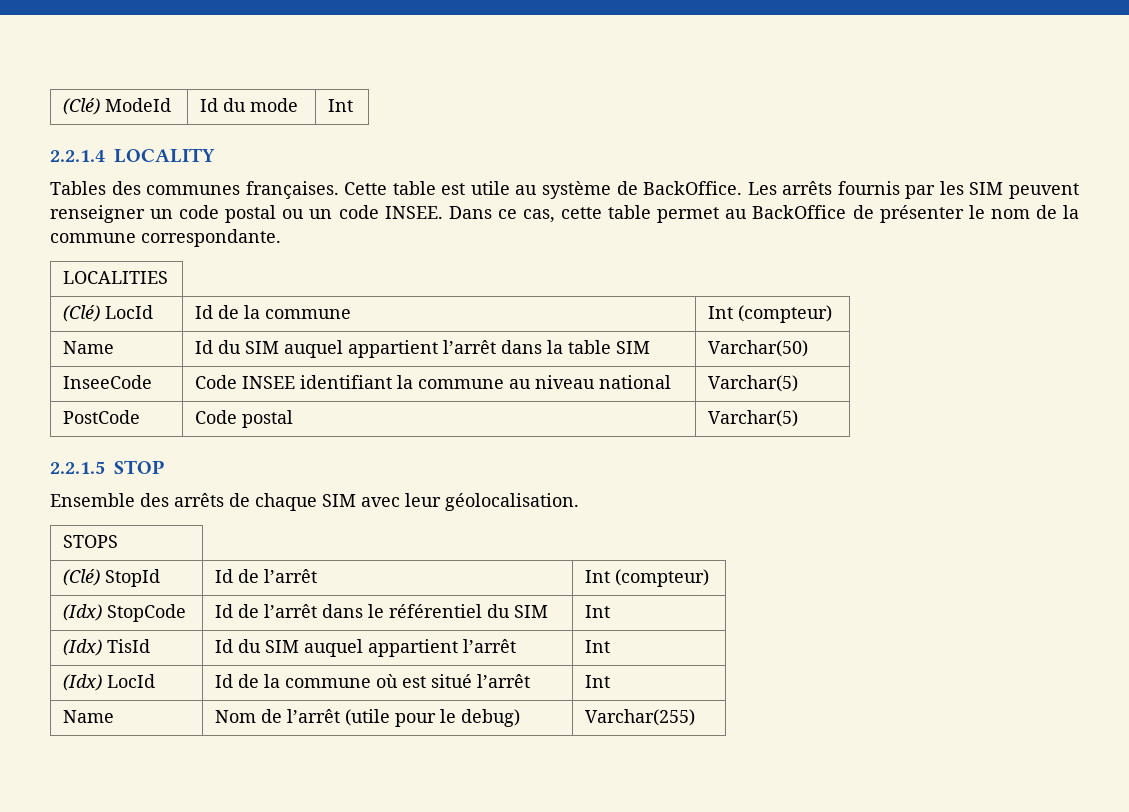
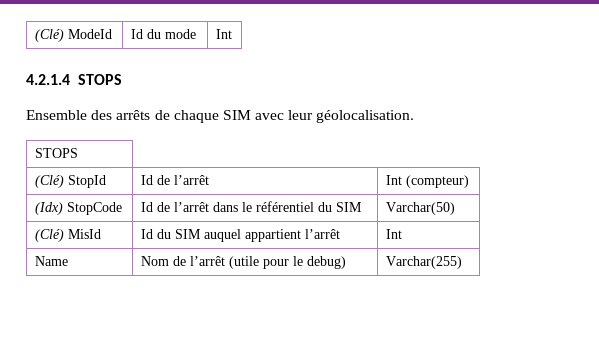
[50,148,215,163] [50,181,1079,199] [50,205,1079,223] [50,229,281,247] [63,271,169,284] [63,305,154,322] [195,305,352,319] [708,305,833,323] [63,341,115,354] [195,340,651,358] [708,340,809,357] [63,375,153,389] [195,375,672,389] [708,375,799,392] [63,410,141,424] [195,410,294,428] [708,410,799,427] [50,460,164,474] 2.2.1.4 LOCALITY // Tables des communes françaises. Cette table est utile au système de BackOffice. Les arrêts fournis par les SIM peuvent renseigner un code postal ou un code INSEE. Dans ce cas, cette table permet au BackOffice de présenter le nom de la commune correspondante. // LOCALITIES // (Clé) LocId | Id de la commune | Int (compteur) // Name | Id du SIM auquel appartient l’arrêt dans la table SIM | Varchar(50) // InseeCode | Code INSEE identifiant la commune au niveau national | Varchar(5) // PostCode | Code postal | Varchar(5) // 2.2.1.5 STOP -> [26,74,122,85] 4.2.1.4 STOPS
[585,605,611,618] [63,639,151,656] Int // (Idx) TisId -> [385,202,455,215] [34,229,101,242] Varchar(50) // (Clé) MisId
[63,674,156,691] [215,674,531,688] [585,675,611,688] // (Idx) LocId | Id de la commune où est situé l’arrêt | Int -> (402, 234) none

